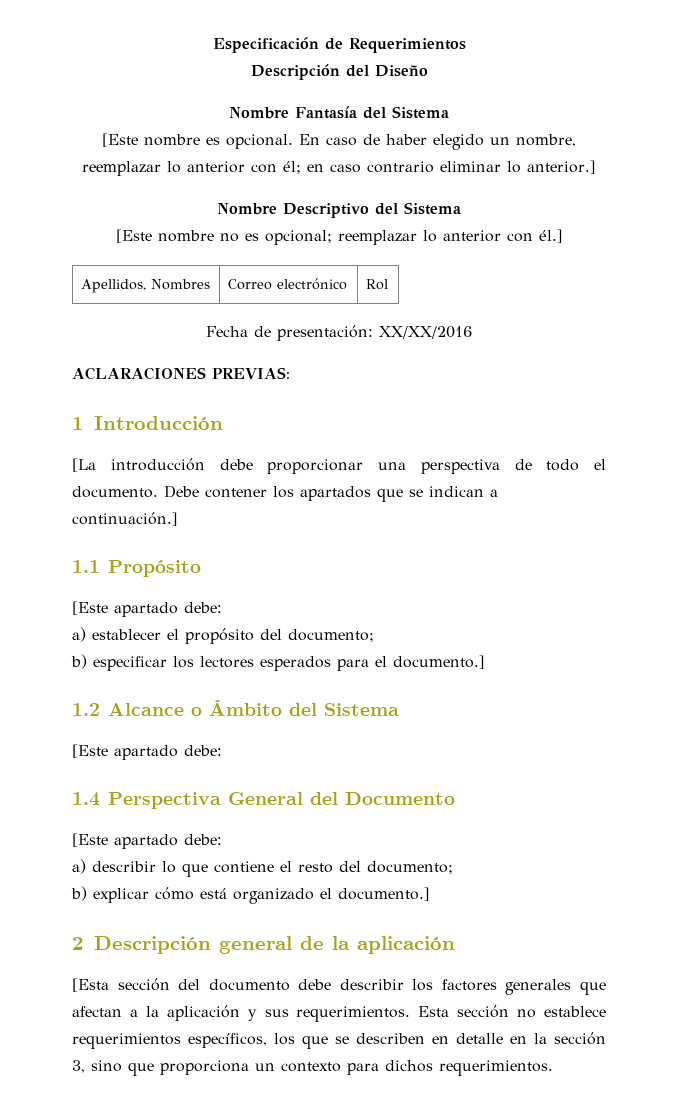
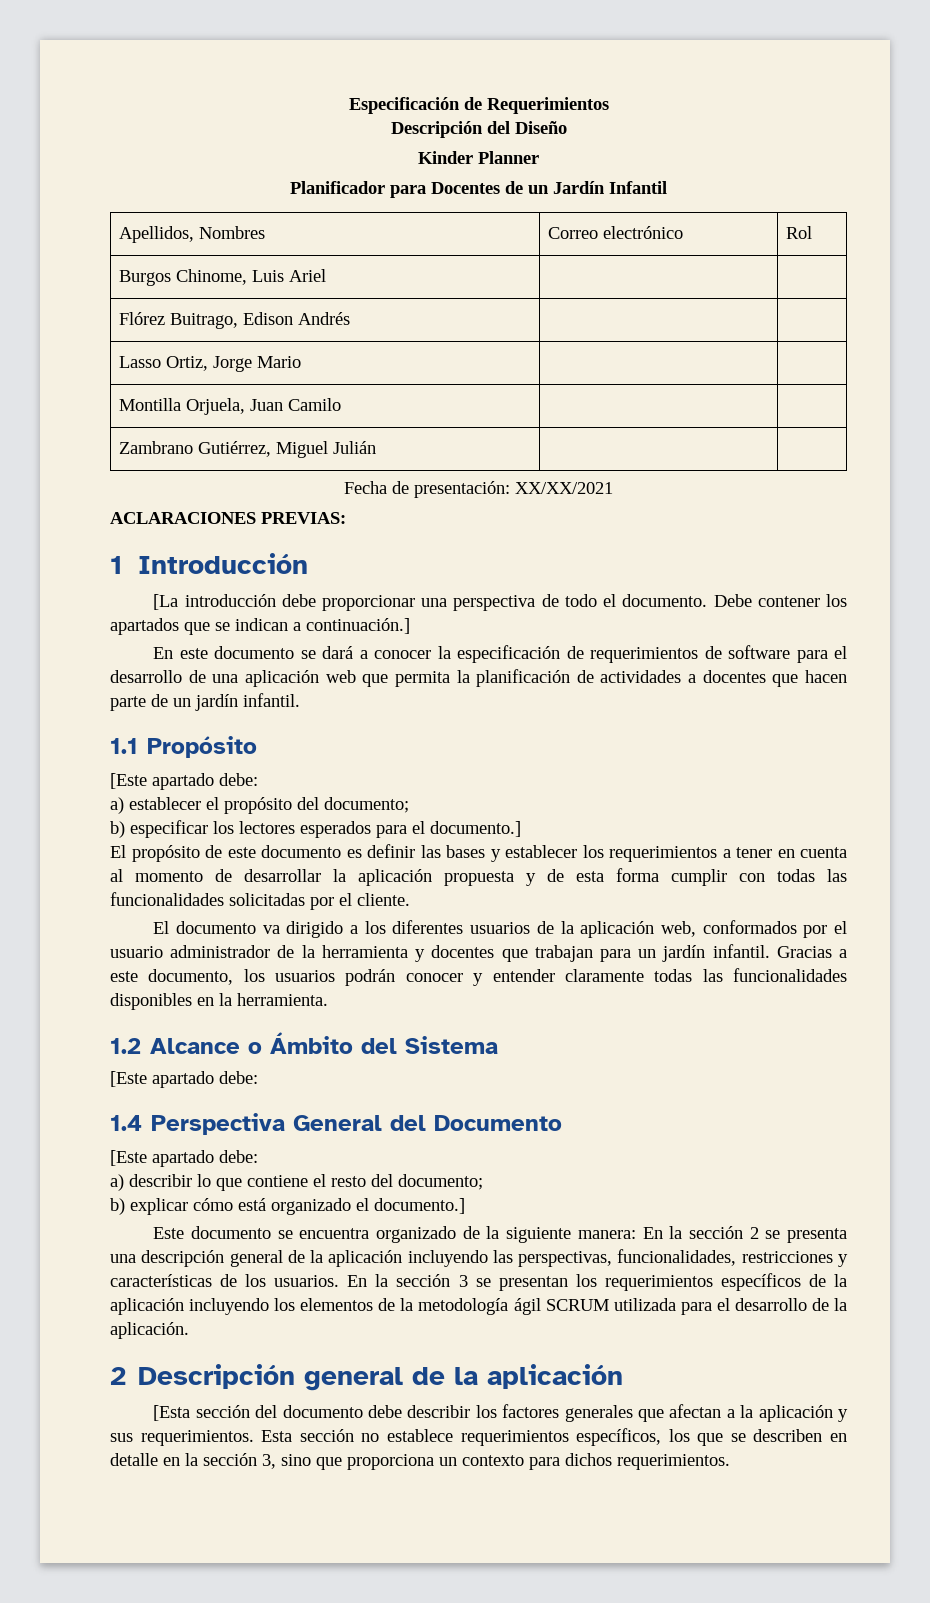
[229,106,449,119] [102,133,576,150] [82,160,597,176] [217,202,461,218] [115,229,563,245] Nombre Fantasía del Sistema // [Este nombre es opcional. En caso de haber elegido un nombre, reemplazar lo anterior con él; en caso contrario eliminar lo anterior.] // Nombre Descriptivo del Sistema // [Este nombre no es opcional; reemplazar lo anterior con él.] -> [418,151,539,164] [290,181,667,198] Kinder Planner // Planificador para Docentes de un Jardín Infantil
(388, 284) none -> [118,269,326,286] [118,312,350,329] [118,356,301,372] [118,398,341,415] [118,441,376,458] // Burgos Chinome, Luis Ariel | | // Flórez Buitrago, Edison Andrés | | // Lasso Ortiz, Jorge Mario | | // Montilla Orjuela, Juan Camilo | | // Zambrano Gutiérrez, Miguel Julián | |
[379,326,472,339] XX/XX/2016 -> [515,482,613,494] XX/XX/2021
(178, 519) none -> [153,645,848,663] [110,669,847,687] [110,693,300,711] // En este documento se dará a conocer la especificación de requerimientos de software para el desarrollo de una aplicación web que permita la planificación de actividades a docentes que hacen parte de un jardín infantil.
(485, 662) none -> [110,844,847,862] [110,868,847,886] [110,892,410,910] [153,920,847,938] [110,944,847,962] [110,968,848,986] [110,993,328,1010] // El propósito de este documento es definir las bases y establecer los requerimientos a tener en cuenta al momento de desarrollar la aplicación propuesta y de esta forma cumplir con todas las funcionalidades solicitadas por el cliente. // El documento va dirigido a los diferentes usuarios de la aplicación web, conformados por el usuario administrador de la herramienta y docentes que trabajan para un jardín infantil. Gracias a este documento, los usuarios podrán conocer y entender claramente todas las funcionalidades disponibles en la herramienta.
(430, 894) none -> [153,1226,847,1243] [110,1249,848,1267] [110,1273,847,1291] [110,1298,847,1315] [110,1322,189,1339] // Este documento se encuentra organizado de la siguiente manera: En la sección 2 se presenta una descripción general de la aplicación incluyendo las perspectivas, funcionalidades, restricciones y características de los usuarios. En la sección 3 se presentan los requerimientos específicos de la aplicación incluyendo los elementos de la metodología ágil SCRUM utilizada para el desarrollo de la aplicación.

